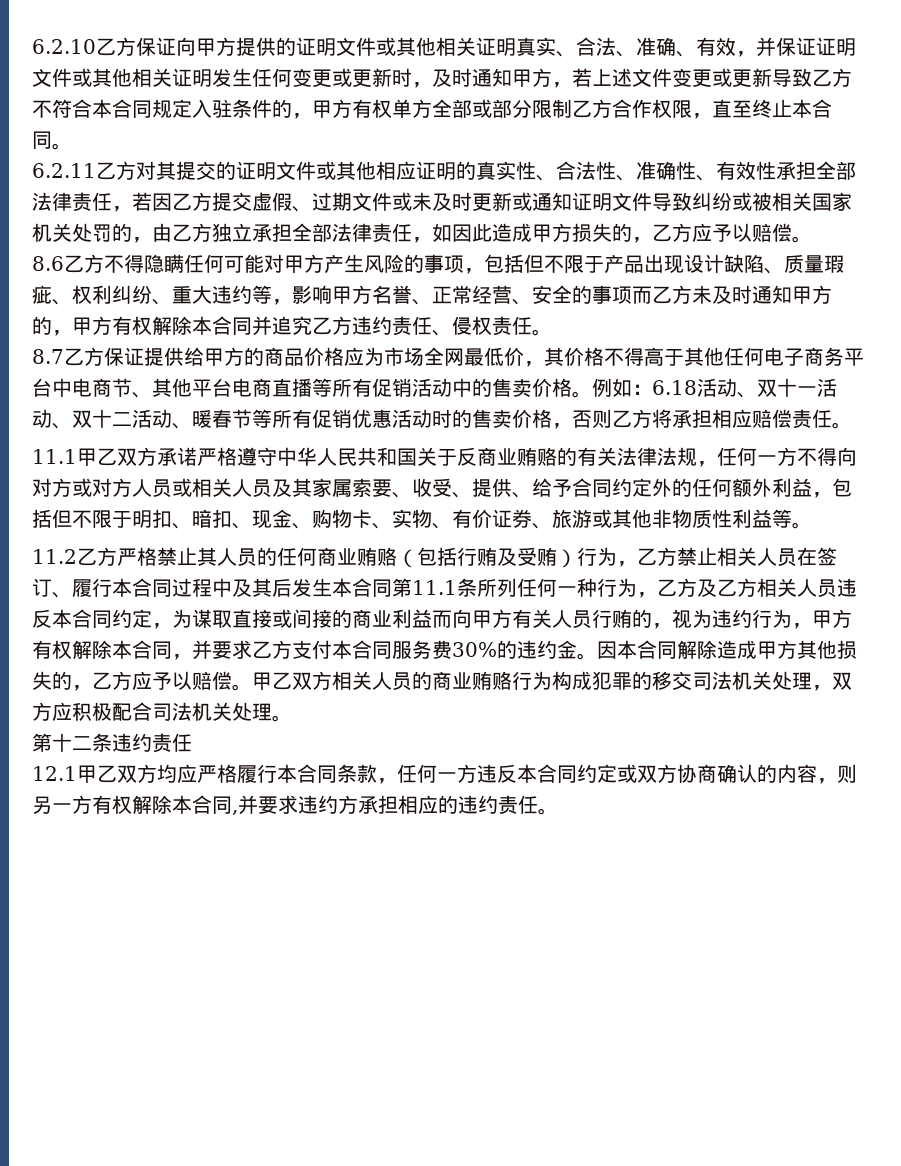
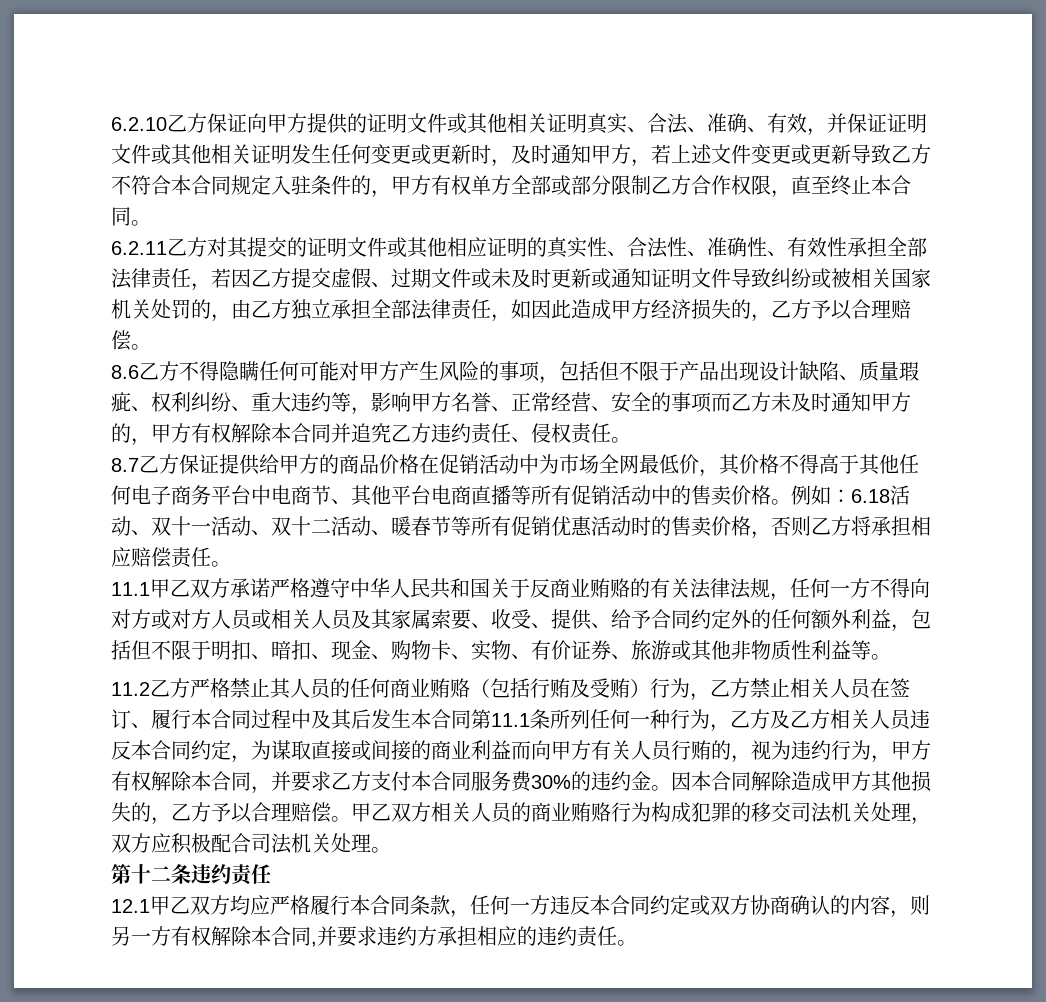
[572,223,752,243] 损失的，乙方应予以 -> [651,299,891,322] 经济损失的，乙方予以合理
[344,347,364,366] 应 -> [419,454,539,474] 在促销活动中
[132,671,192,690] 应予以 -> [211,802,291,823] 予以合理

